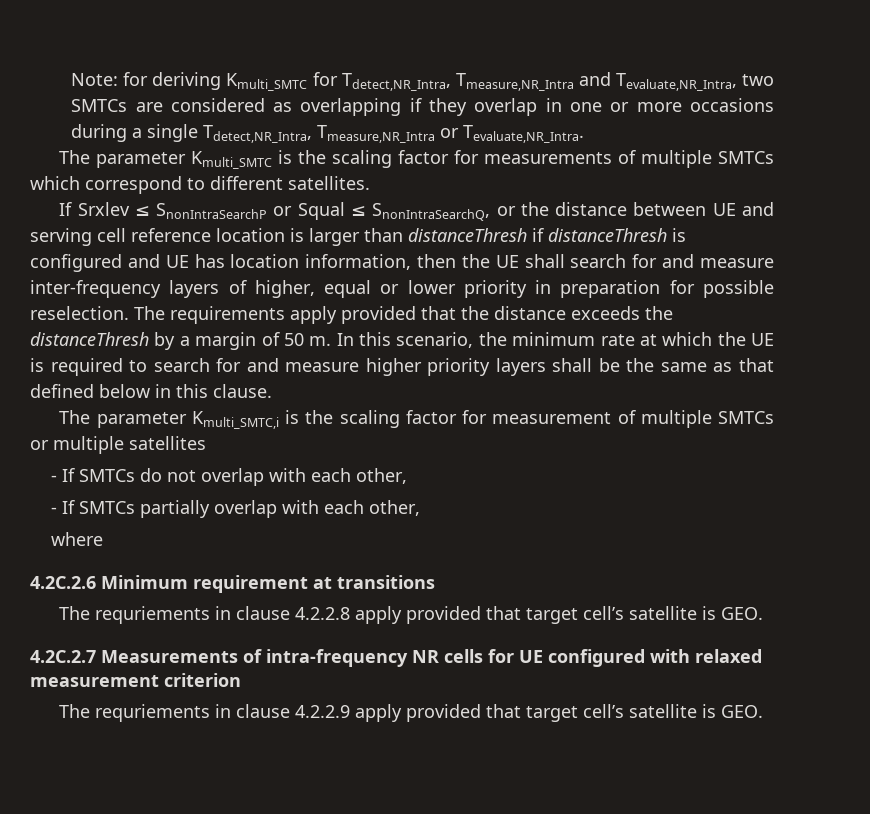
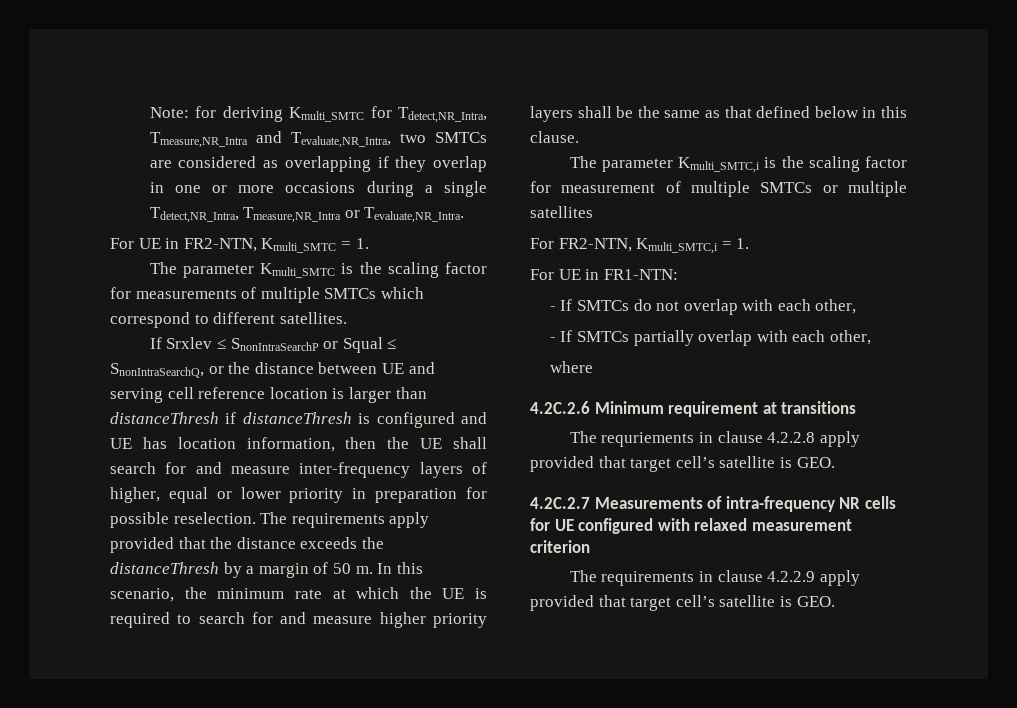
(585, 134) none -> [110,238,369,253] // For UE in FR2-NTN, Kmulti_SMTC = 1.
(206, 443) none -> [530,238,750,254] [530,269,678,280] // For FR2-NTN, Kmulti_SMTC,i = 1. // For UE in FR1-NTN:
[95,704,211,722] requriements -> [601,571,695,586] requirements

